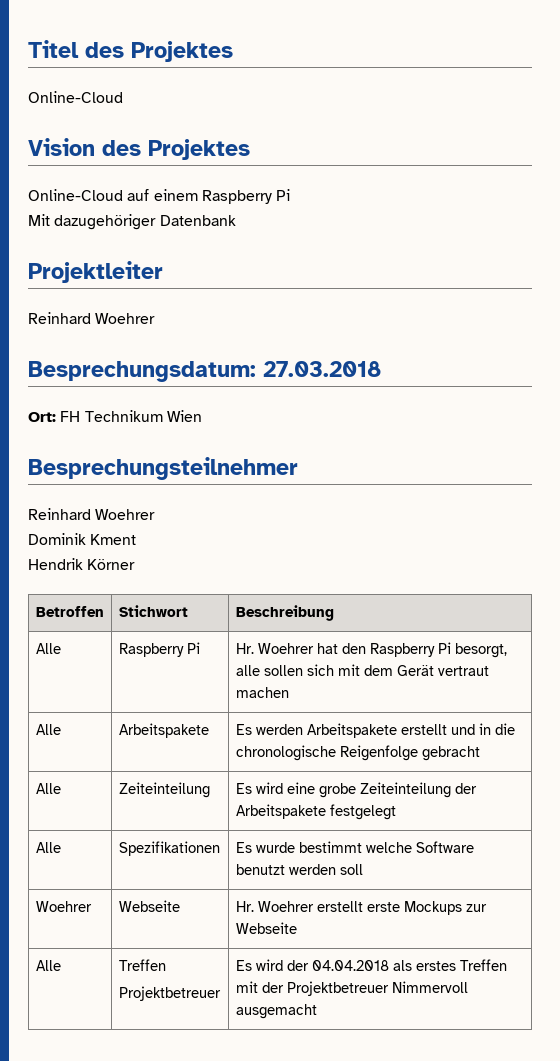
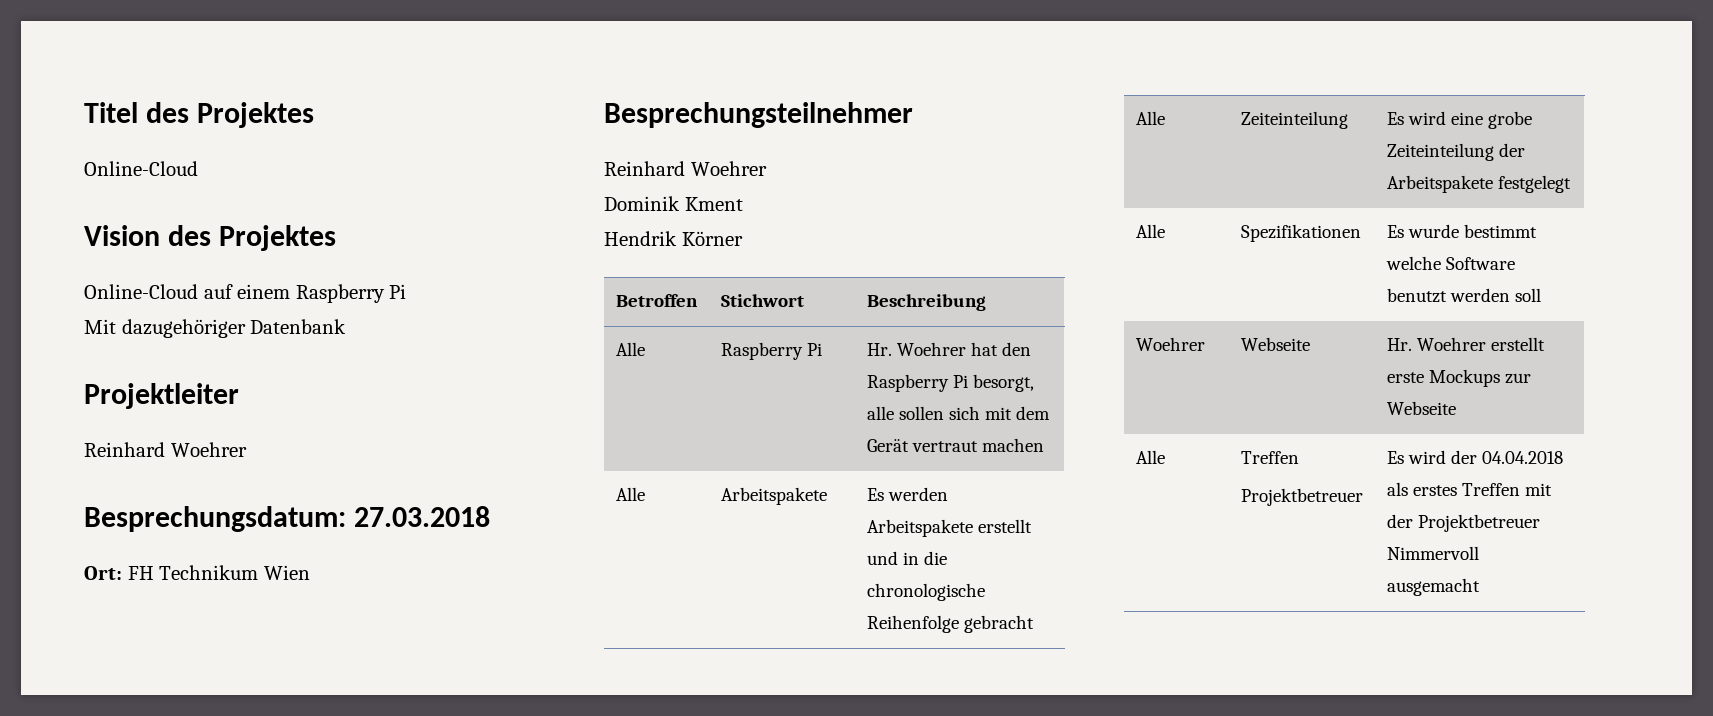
[339,745,418,761] Reigenfolge -> [866,615,959,633] Reihenfolge

